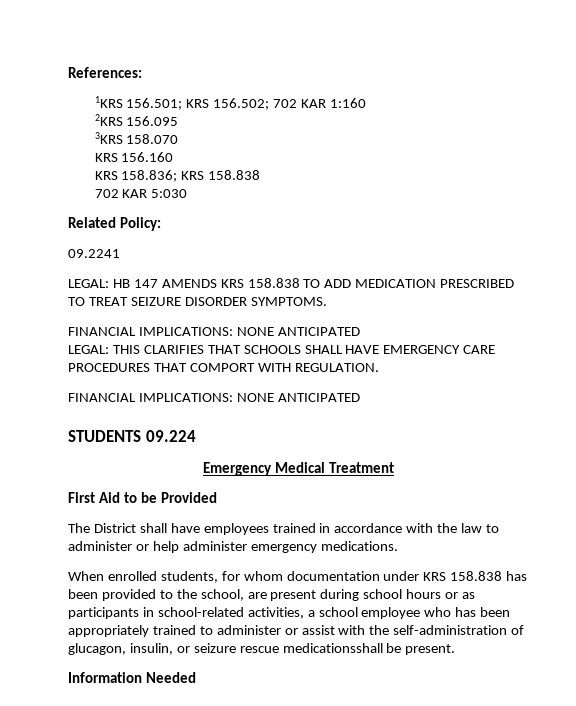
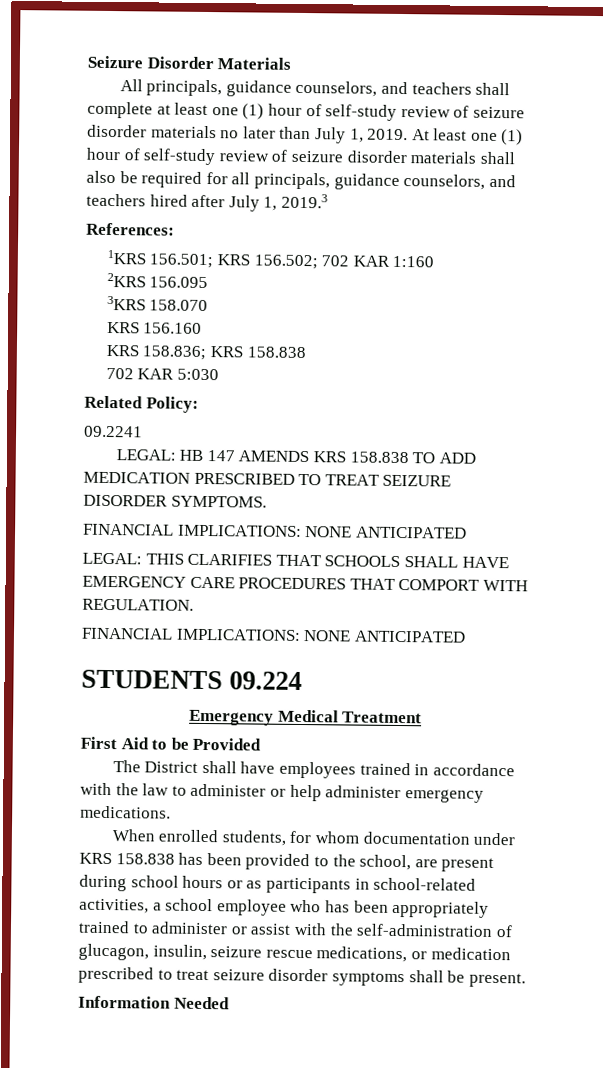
(68, 72) none -> [87,55,292,70] [119,79,511,97] [87,101,525,121] [87,124,524,146] [86,147,515,166] [86,170,516,190] [86,193,328,212] Seizure Disorder Materials // All principals, guidance counselors, and teachers shall complete at least one (1) hour of self-study review of seizure disorder materials no later than July 1, 2019. At least one (1) hour of self-study review of seizure disorder materials shall also be required for all principals, guidance counselors, and teachers hired after July 1, 2019.3 //
[176,646,190,653] or -> (207, 952) none
[282,643,383,653] medicationsshall -> [316,946,511,963] [78,966,444,987] medications, or medication prescribed to treat seizure disorder symptoms shall

